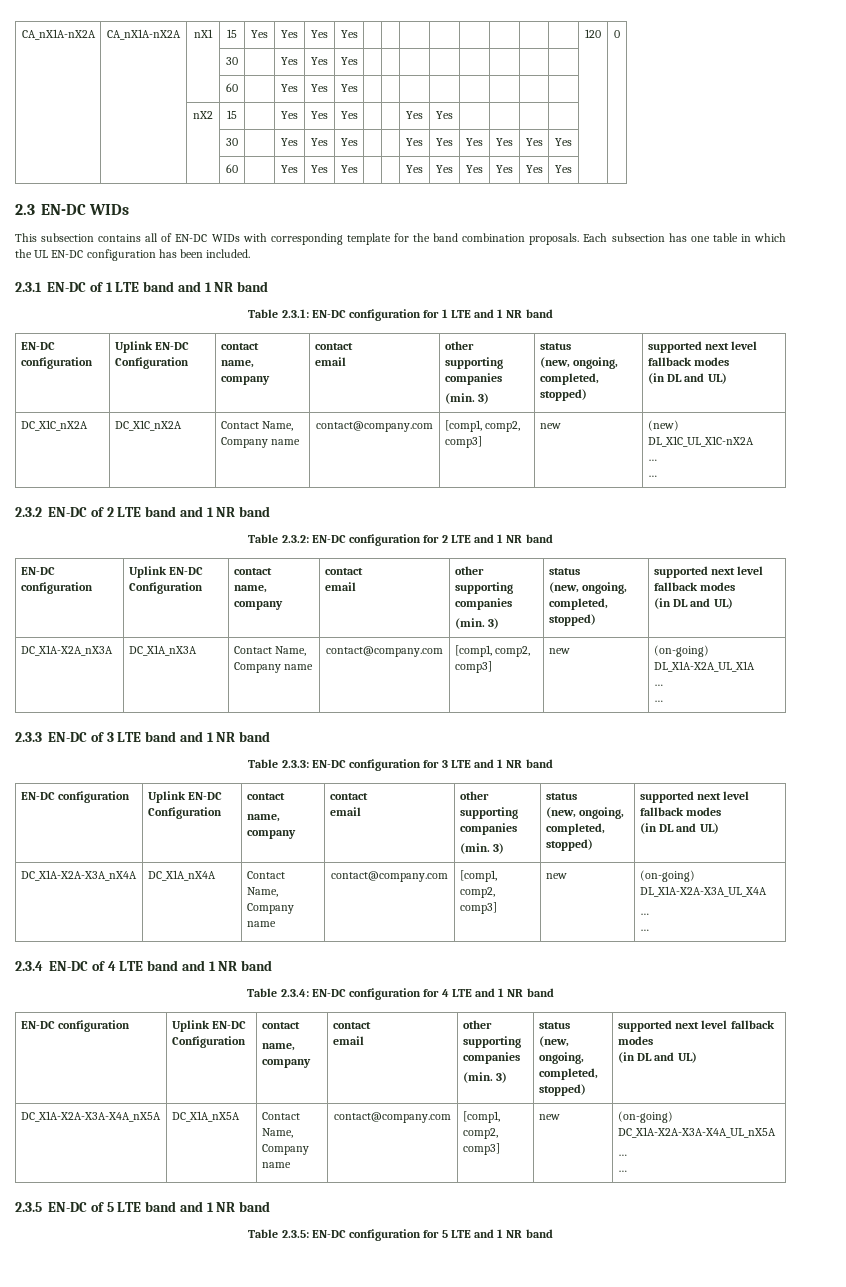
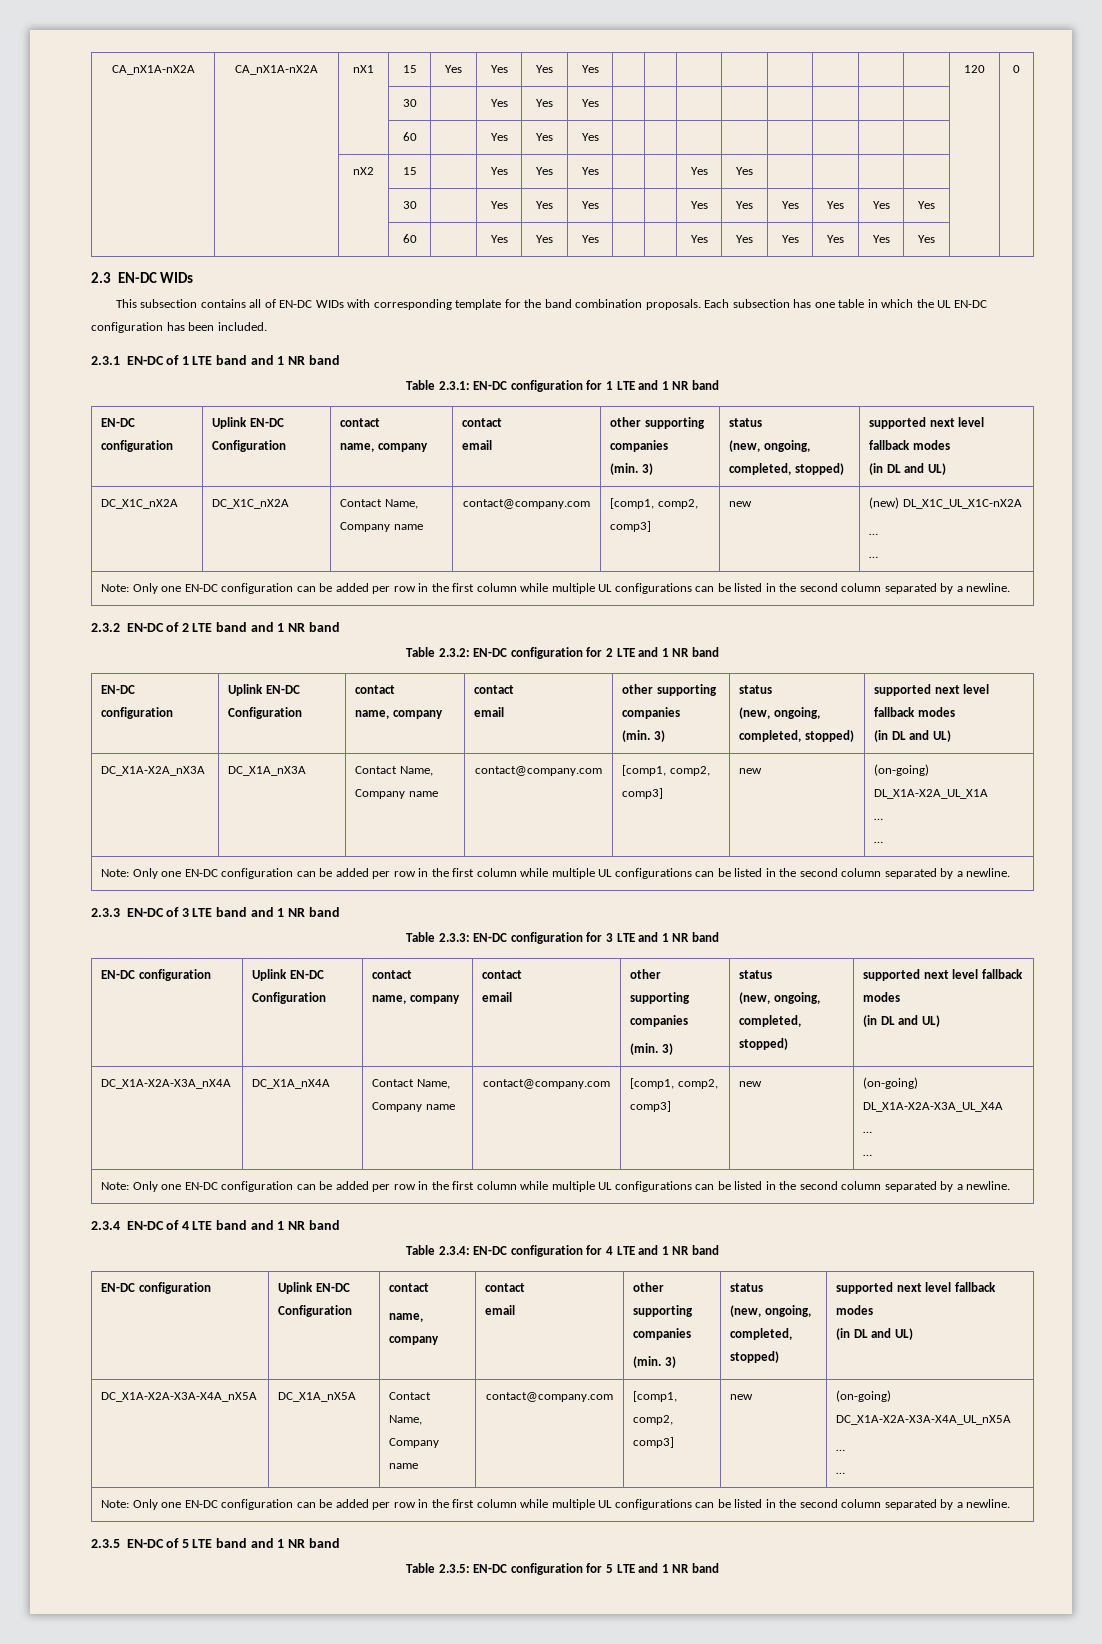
(657, 476) none -> [101,583,1011,594] // Note: Only one EN-DC configuration can be added per row in the first column while multiple UL configurations can be listed in the second column separated by a newline.
(663, 701) none -> [101,868,1011,879] // Note: Only one EN-DC configuration can be added per row in the first column while multiple UL configurations can be listed in the second column separated by a newline.
(649, 930) none -> [101,1181,1011,1192] // Note: Only one EN-DC configuration can be added per row in the first column while multiple UL configurations can be listed in the second column separated by a newline.
(627, 1171) none -> [101,1499,1011,1510] // Note: Only one EN-DC configuration can be added per row in the first column while multiple UL configurations can be listed in the second column separated by a newline.

